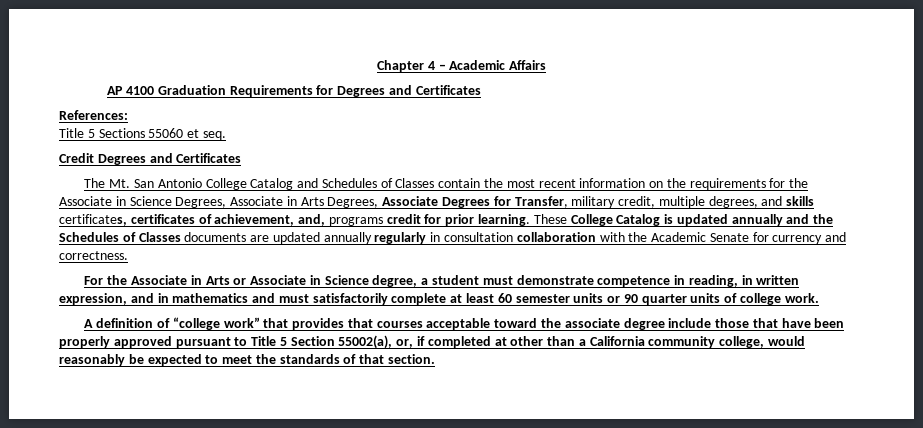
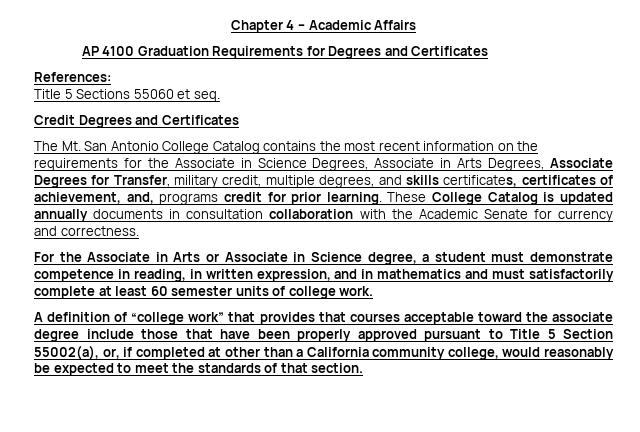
[297,178,481,188] and Schedules of Classes contain -> [263,141,317,151] contains
[786,214,834,224] [59,232,427,244] and the Schedules of Classes documents are updated annually regularly -> [93,209,164,219] documents
[607,293,721,305] or 90 quarter units -> (269, 291) none

